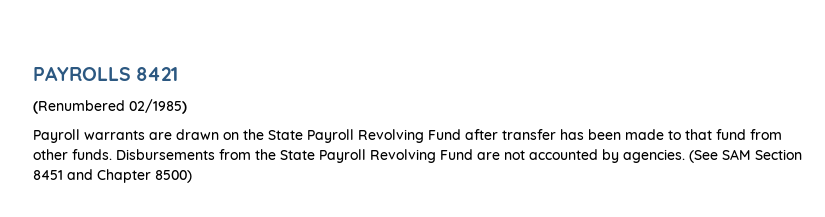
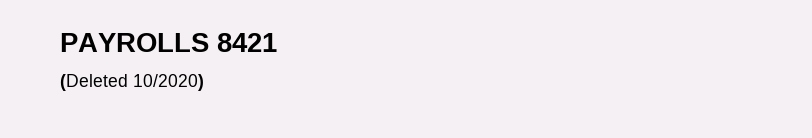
[33,99,187,114] [33,129,782,143] [33,149,802,163] [33,169,192,183] (Renumbered 02/1985) // Payroll warrants are drawn on the State Payroll Revolving Fund after transfer has been made to that fund from other funds. Disbursements from the State Payroll Revolving Fund are not accounted by agencies. (See SAM Section 8451 and Chapter 8500) -> [60,74,204,91] (Deleted 10/2020)

